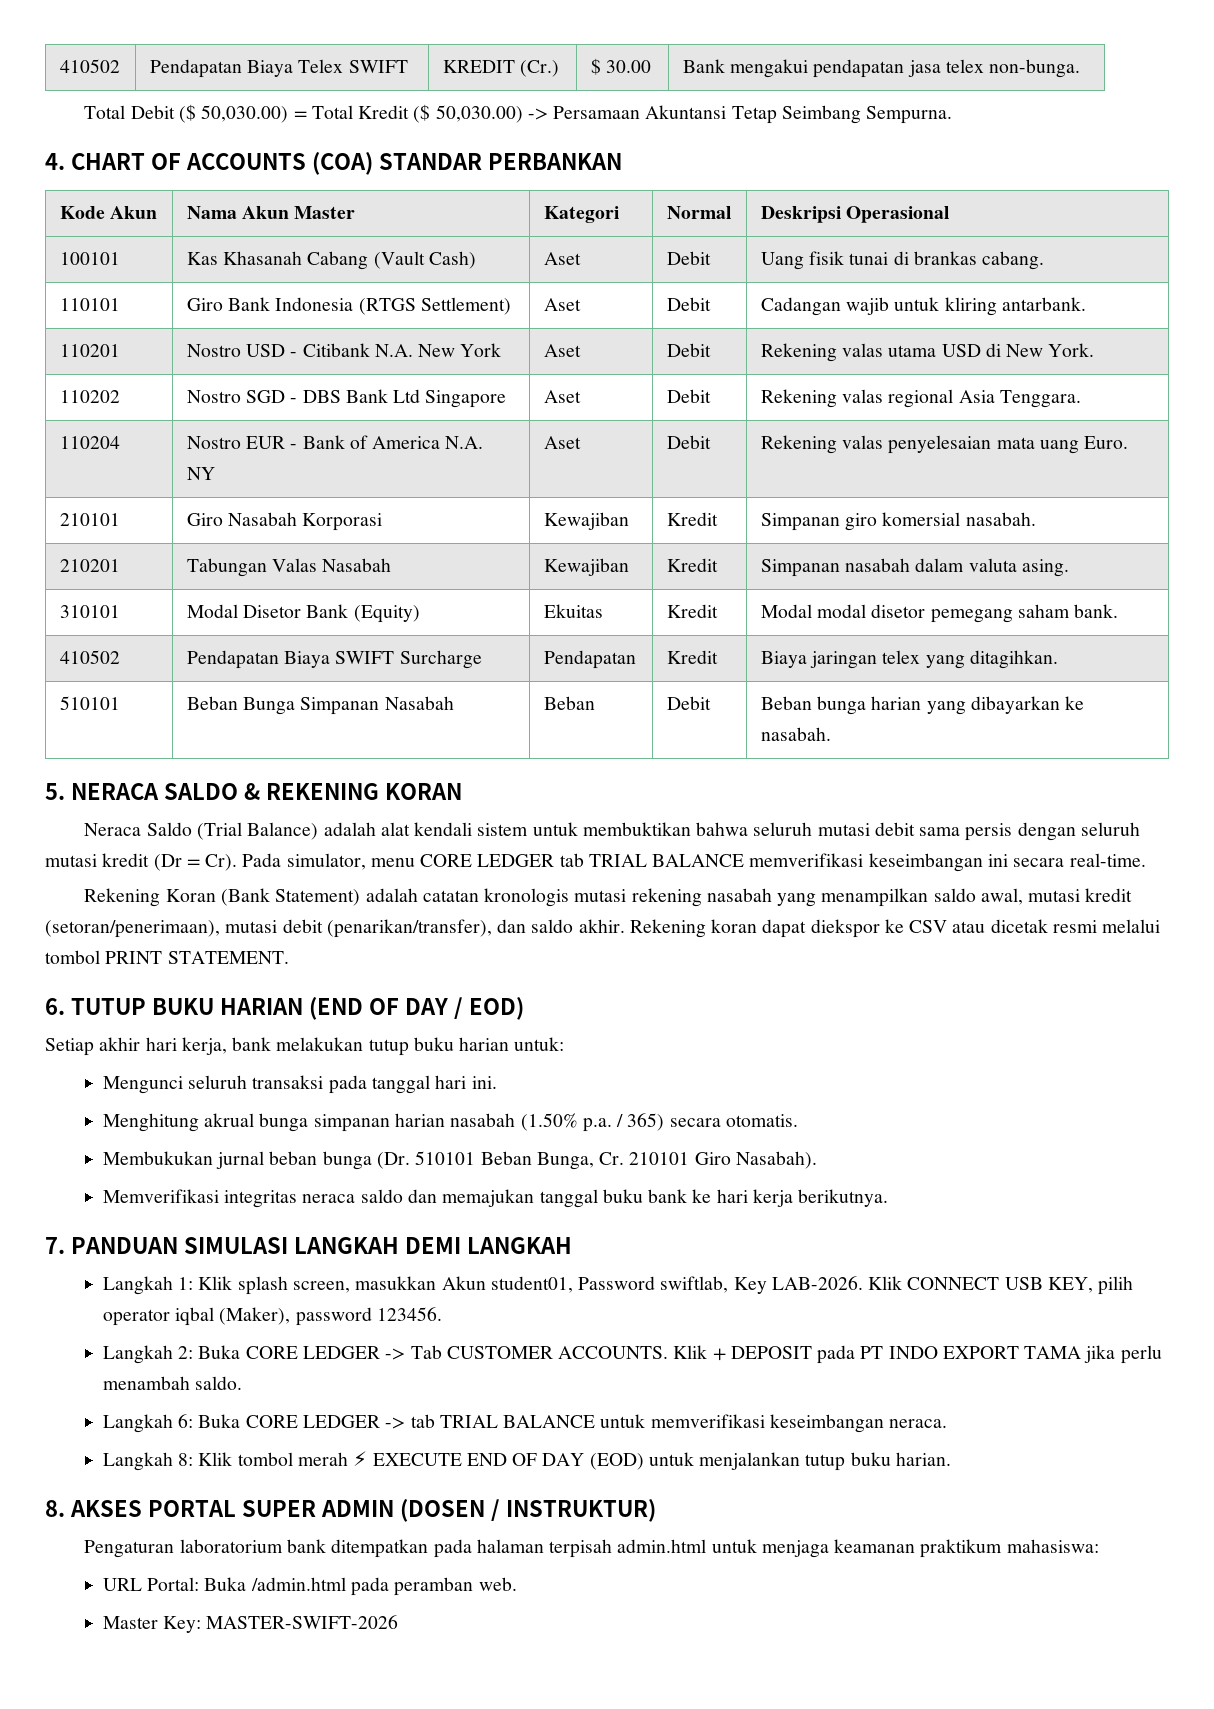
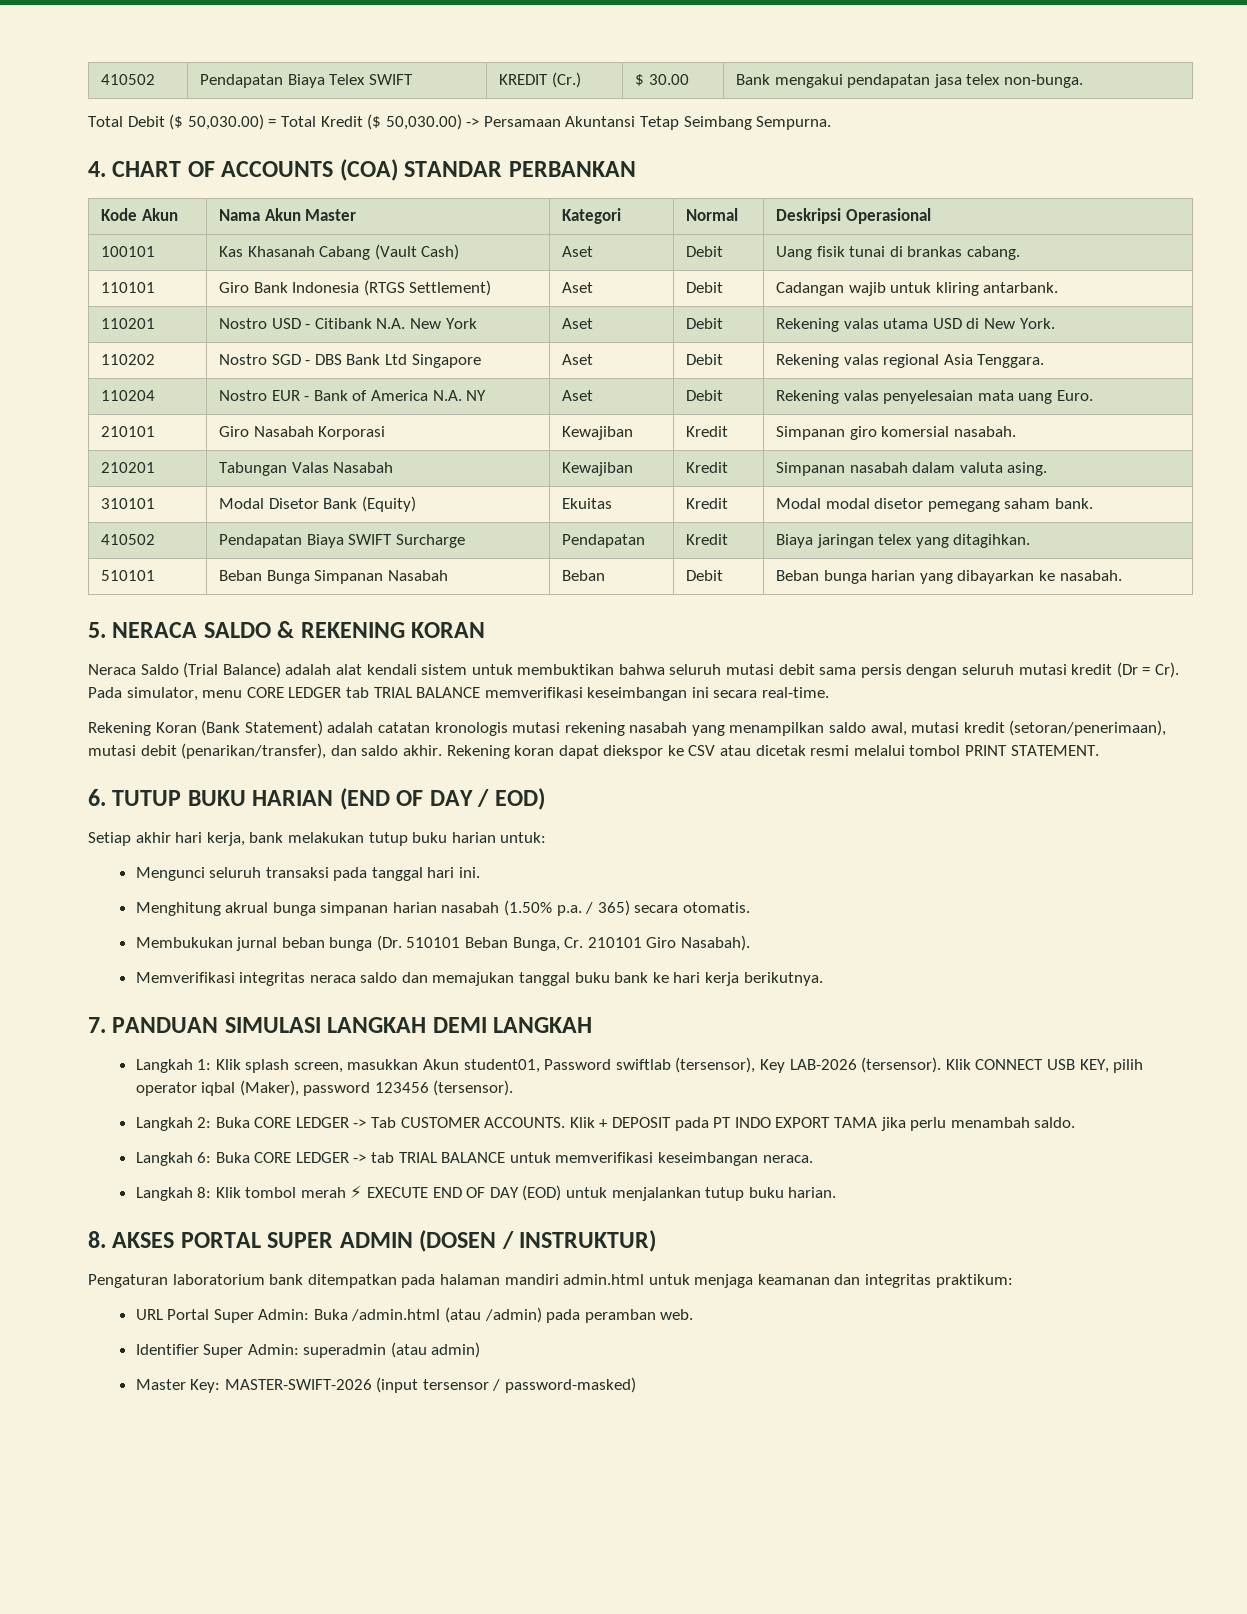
[660,1276,863,1294] swiftlab, Key LAB-2026. -> [615,1057,942,1073] swiftlab (tersensor), Key LAB-2026 (tersensor).
[376,1307,442,1321] 123456. -> [374,1080,514,1096] 123456 (tersensor).
[549,1539,613,1558] terpisah -> [504,1274,559,1285] mandiri
[920,1539,1099,1558] [102,1577,517,1596] praktikum mahasiswa: // URL Portal: Buka /admin.html pada peramban web. -> [834,1274,1013,1288] [135,1307,694,1323] [135,1342,481,1358] dan integritas praktikum: // URL Portal Super Admin: Buka /admin.html (atau /admin) pada peramban web. // Identifier Super Admin: superadmin (atau admin)
(399, 1622) none -> [376,1377,637,1393] (input tersensor / password-masked)

